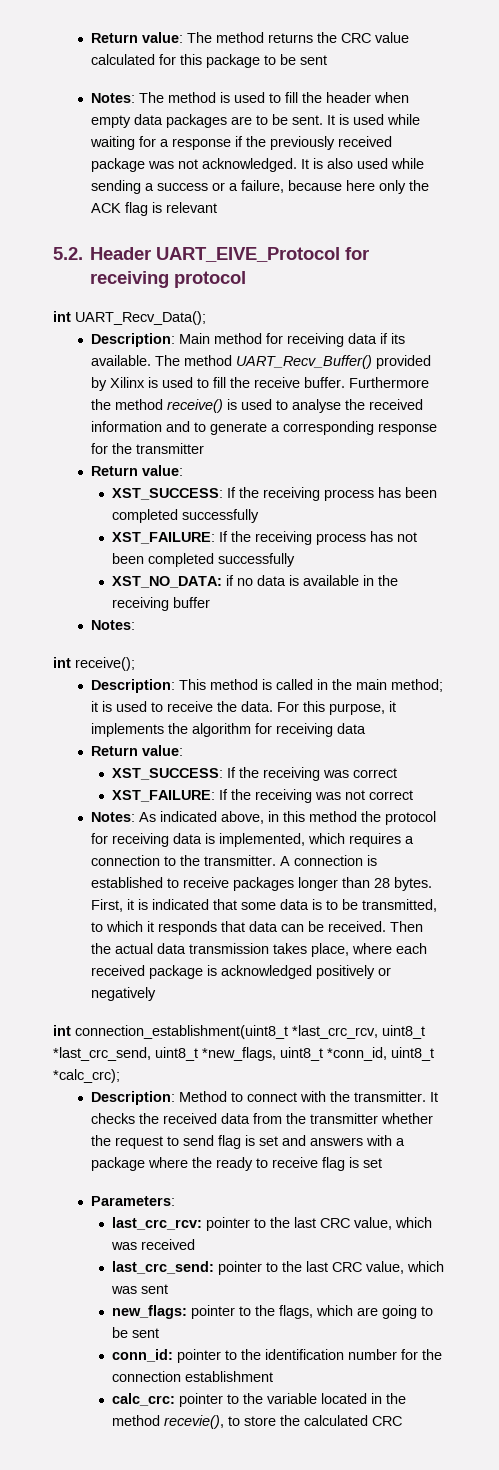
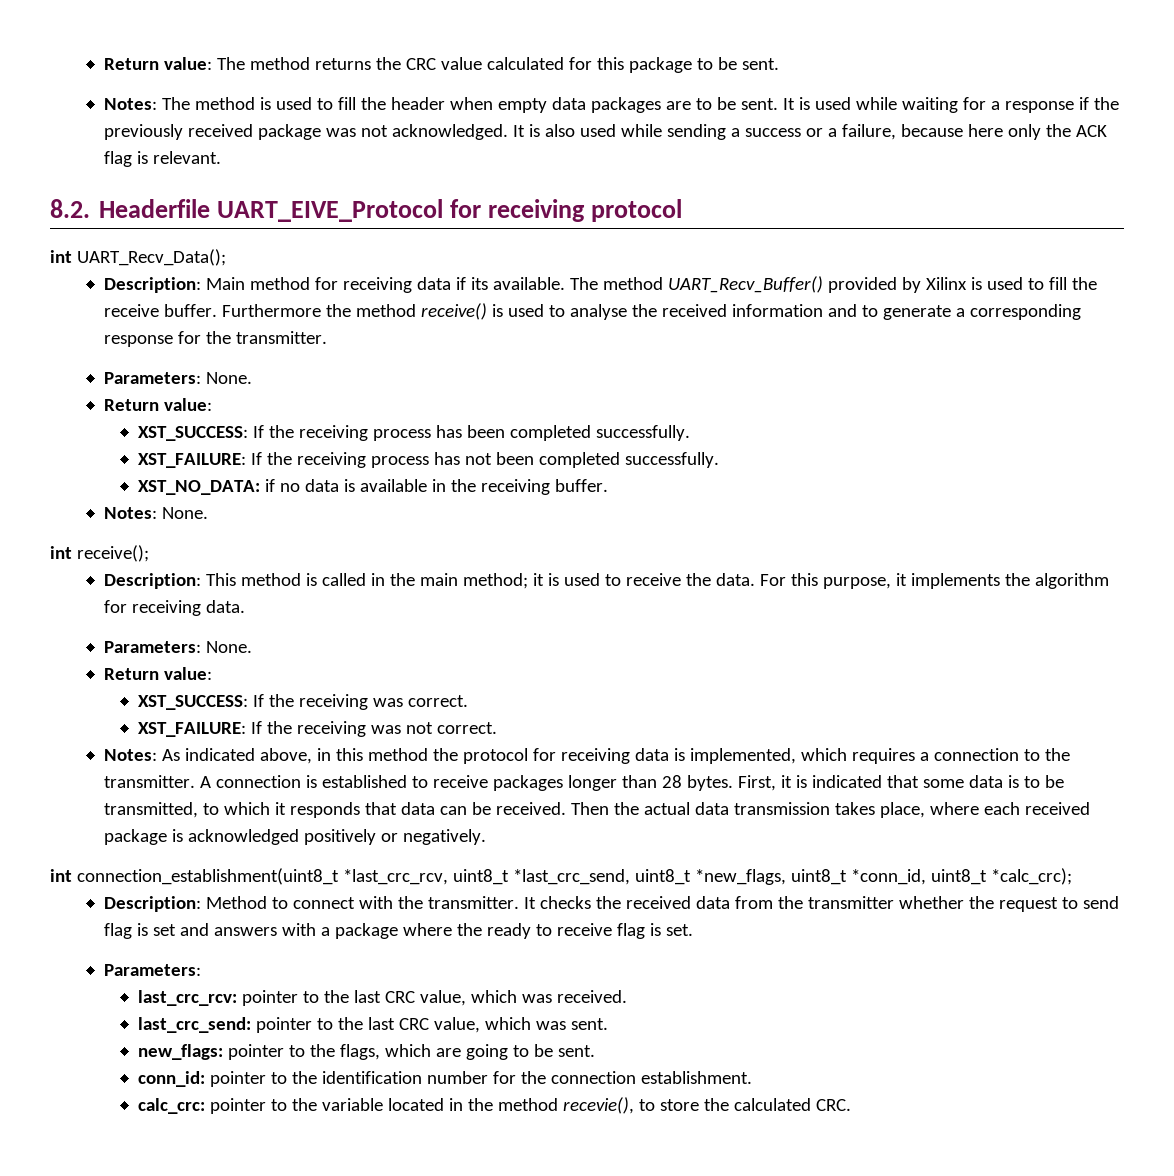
[299,55,327,65] sent -> [742,58,780,70] sent.
[165,202,217,213] [53,247,152,260] relevant // 5.2. Header -> [153,151,222,164] [50,199,211,218] relevant. // 8.2. Headerfile
[135,443,204,454] transmitter -> [236,331,328,344] [104,372,253,384] transmitter. // Parameters: None.
[182,509,260,523] successfully -> [595,425,690,441] successfully.
[218,553,296,567] successfully -> [624,452,719,468] successfully.
[173,597,211,608] [90,620,135,630] buffer // Notes: -> [554,479,608,492] [104,507,209,519] buffer. // Notes: None.
[336,723,366,734] data -> [206,600,246,613] [104,641,253,653] data. // Parameters: None.
[353,768,398,778] correct -> [407,695,468,707] correct.
[369,790,414,800] correct -> [436,722,497,734] correct.
[90,987,156,1001] negatively -> [403,829,487,845] negatively.
[362,1158,382,1168] set -> [666,924,694,936] set.
[141,1239,196,1250] received -> [556,990,627,1003] received.
[141,1284,169,1294] sent -> [570,1018,608,1030] sent.
[132,1328,160,1338] sent -> [557,1045,595,1057] sent.
[185,1371,274,1382] establishment -> [640,1071,752,1084] establishment.
[372,1416,403,1426] CRC -> [815,1099,851,1111] CRC.

